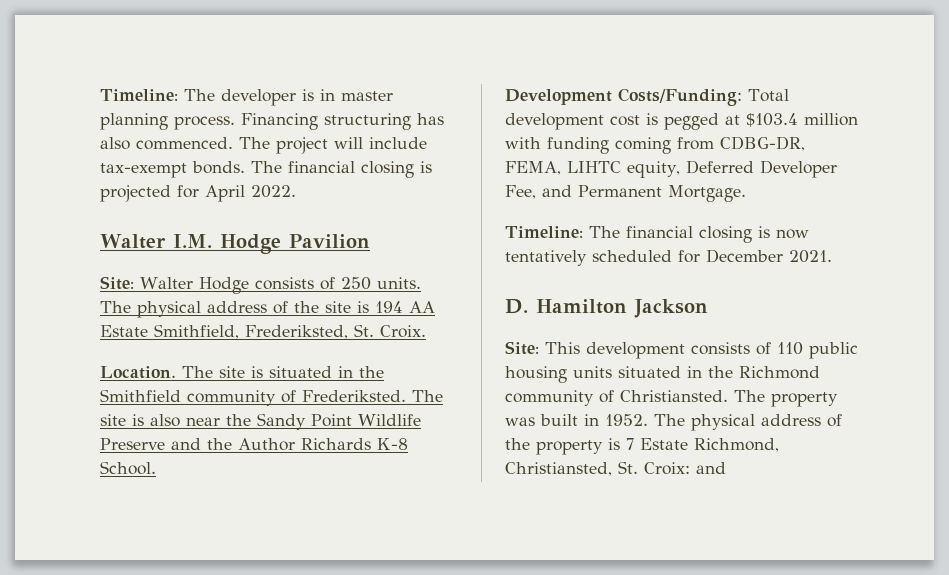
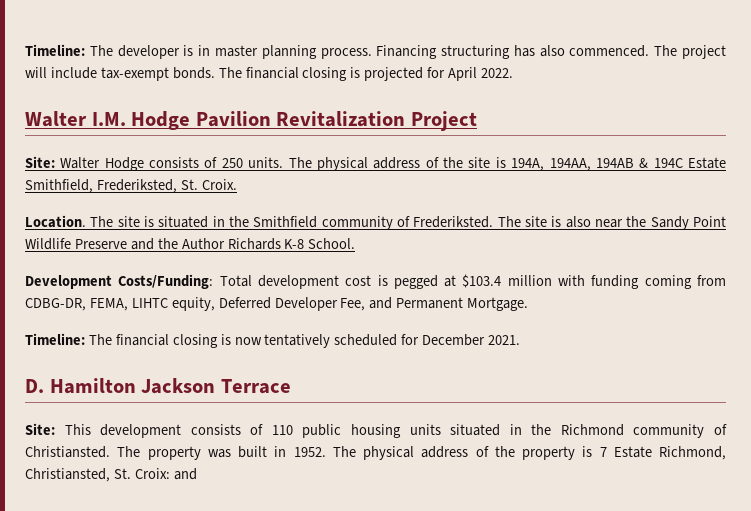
(370, 241) none -> [276,111,477,131] Revitalization Project
[375,301,435,313] 194 AA -> [511,158,683,171] 194A, 194AA, 194AB & 194C
(708, 308) none -> [220,379,291,394] Terrace

